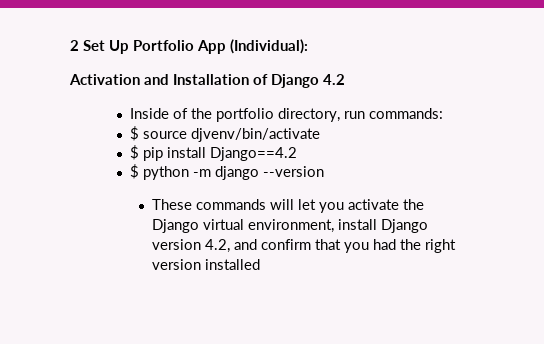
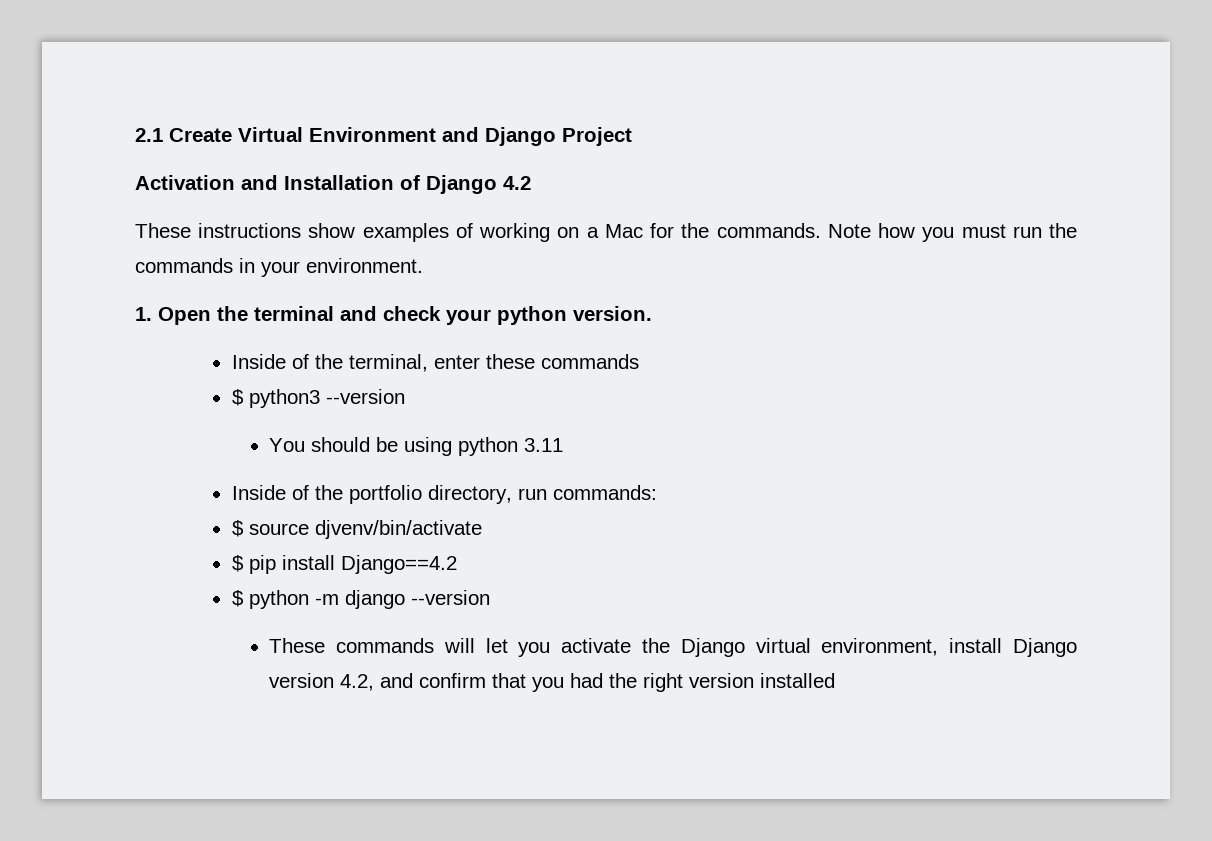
[70,39,308,54] 2 Set Up Portfolio App (Individual): -> [135,127,632,146] 2.1 Create Virtual Environment and Django Project
(345, 79) none -> [135,223,1078,242] [135,258,423,277] [135,306,652,325] [231,354,639,372] [231,389,405,408] [269,437,564,456] // These instructions show examples of working on a Mac for the commands. Note how you must run the commands in your environment. // 1. Open the terminal and check your python version. // Inside of the terminal, enter these commands // $ python3 --version // You should be using python 3.11

